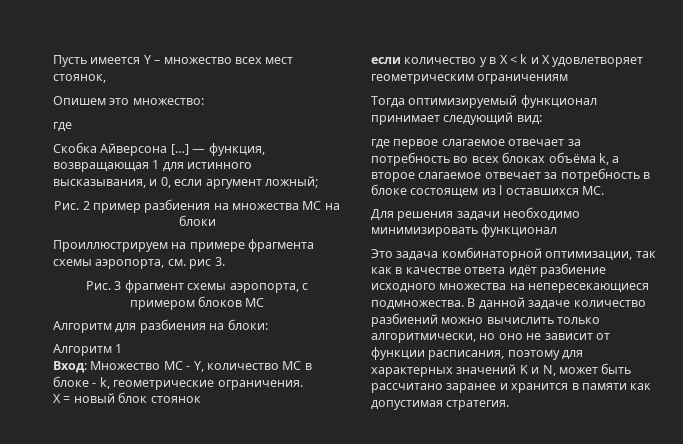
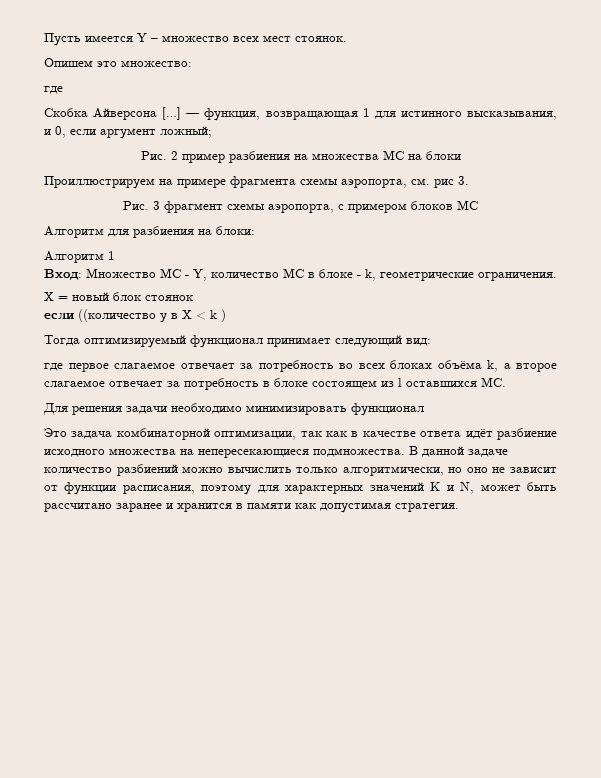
[53,74,106,83] стоянок, -> [295,36,347,42] стоянок.
[404,57,477,64] количество -> [78,309,156,322] ((количество
[530,55,644,67] [371,74,569,84] и X удовлетворяет геометрическим ограничениям -> [221,309,226,322] )

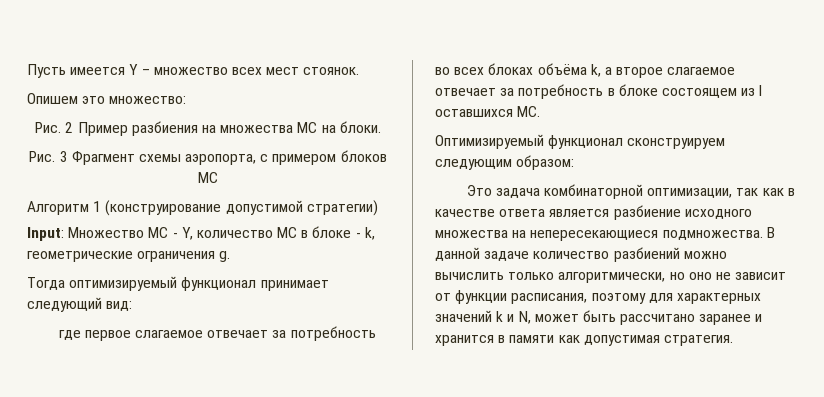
[44,86,63,94] [44,107,557,121] [44,126,212,139] // где // Скобка Айверсона […] — функция, возвращающая 1 для истинного высказывания, и 0, если аргумент ложный; -> (187, 100) none
[181,153,225,163] пример -> [77,122,128,136] Пример
[425,151,461,160] [44,176,469,189] блоки // Проиллюстрируем на примере фрагмента схемы аэропорта, см. рис 3. -> [339,121,381,133] блоки.
[164,201,223,213] фрагмент -> [71,151,135,165] Фрагмент
[108,226,255,238] [44,251,115,263] [44,269,82,280] для разбиения на блоки: // Алгоритм 1 // Вход: -> [93,200,378,216] [27,227,64,241] 1 (конструирование допустимой стратегии) // Input:
[478,272,557,281] [44,292,193,301] [44,309,226,322] ограничения. // X = новый блок стоянок // если ((количество y в X < k ) -> [137,251,231,262] ограничения g.
[43,403,424,416] Для решения задачи необходимо минимизировать функционал -> [435,134,726,149] [435,155,575,170] Оптимизируемый функционал сконструируем следующим образом:
[465,429,493,439] идёт -> [549,209,610,217] является
[430,482,441,491] K -> [496,311,504,322] k

